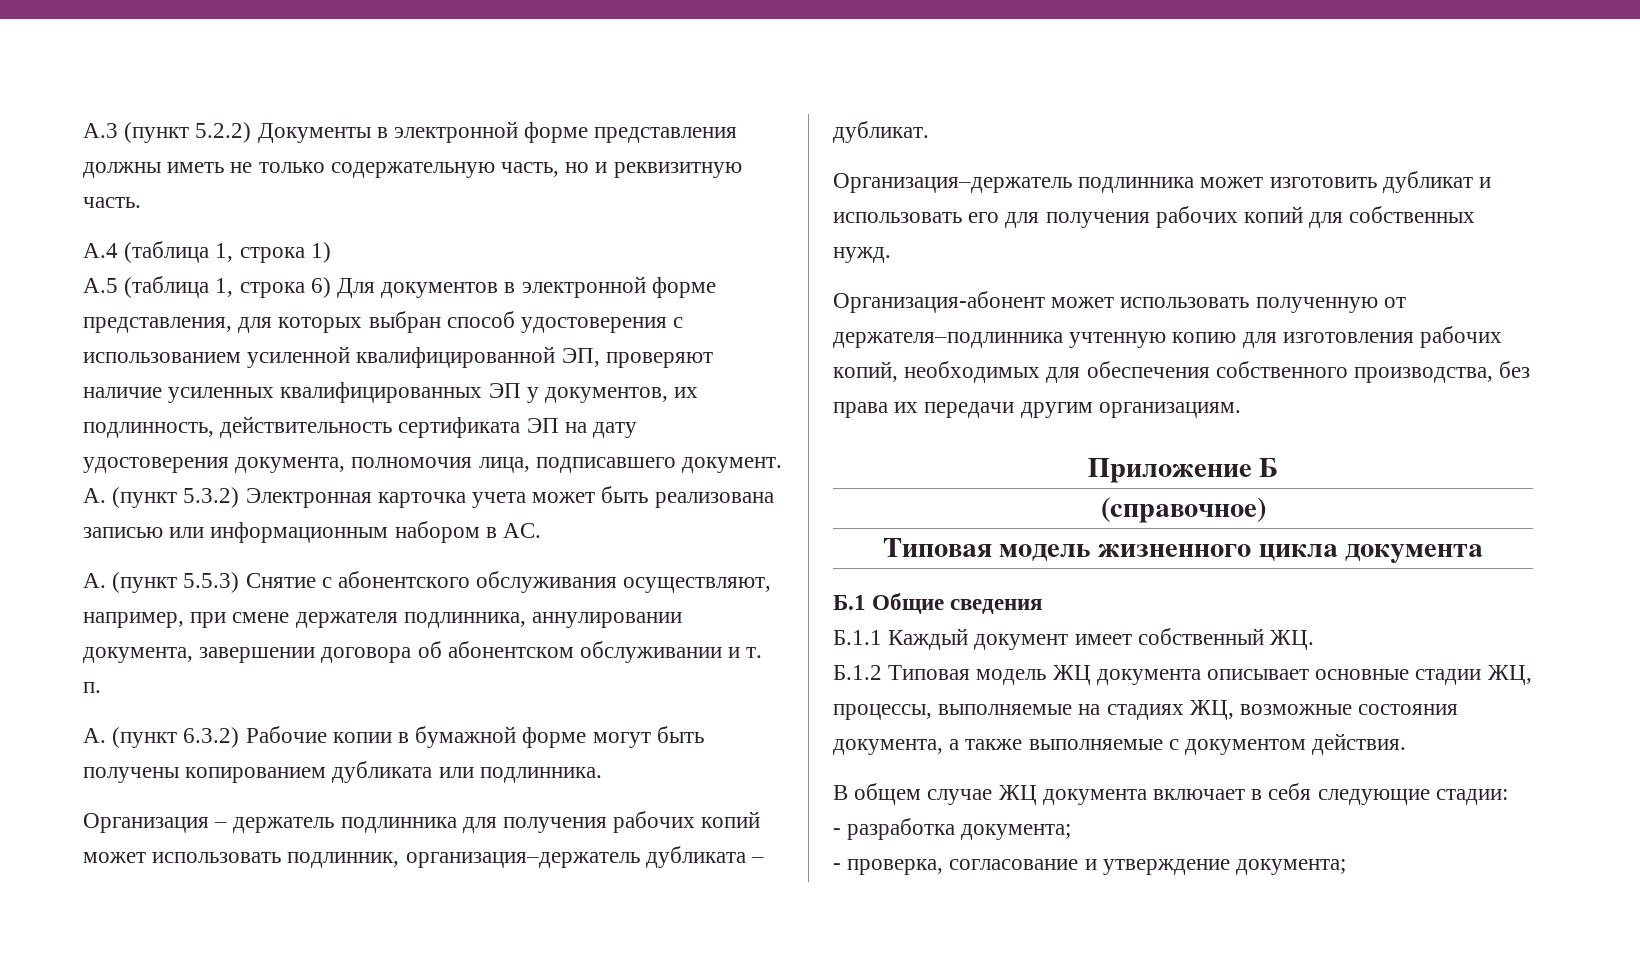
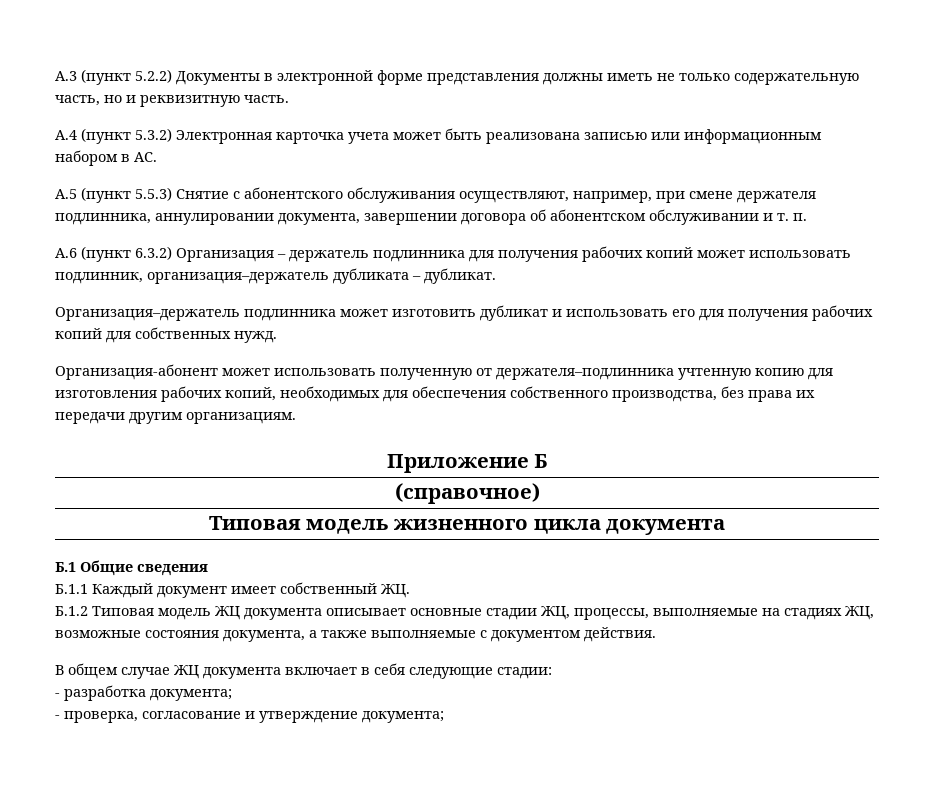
[124,241,331,263] [83,276,716,298] [83,311,684,333] [83,346,713,368] [83,382,699,403] [83,416,638,438] [83,457,783,473] [83,488,106,503] (таблица 1, строка 1) // А.5 (таблица 1, строка 6) Для документов в электронной форме представления, для которых выбран способ удостоверения с использованием усиленной квалифицированной ЭП, проверяют наличие усиленных квалифицированных ЭП у документов, их подлинность, действительность сертификата ЭП на дату удостоверения документа, полномочия лица, подписавшего документ. А. -> (77, 135) none
[83,573,106,588] А. -> [55,189,77,199] А.5
[83,728,106,743] А. -> [55,248,77,258] А.6
[245,726,704,748] [83,761,602,783] Рабочие копии в бумажной форме могут быть получены копированием дубликата или подлинника. // -> (172, 253) none

